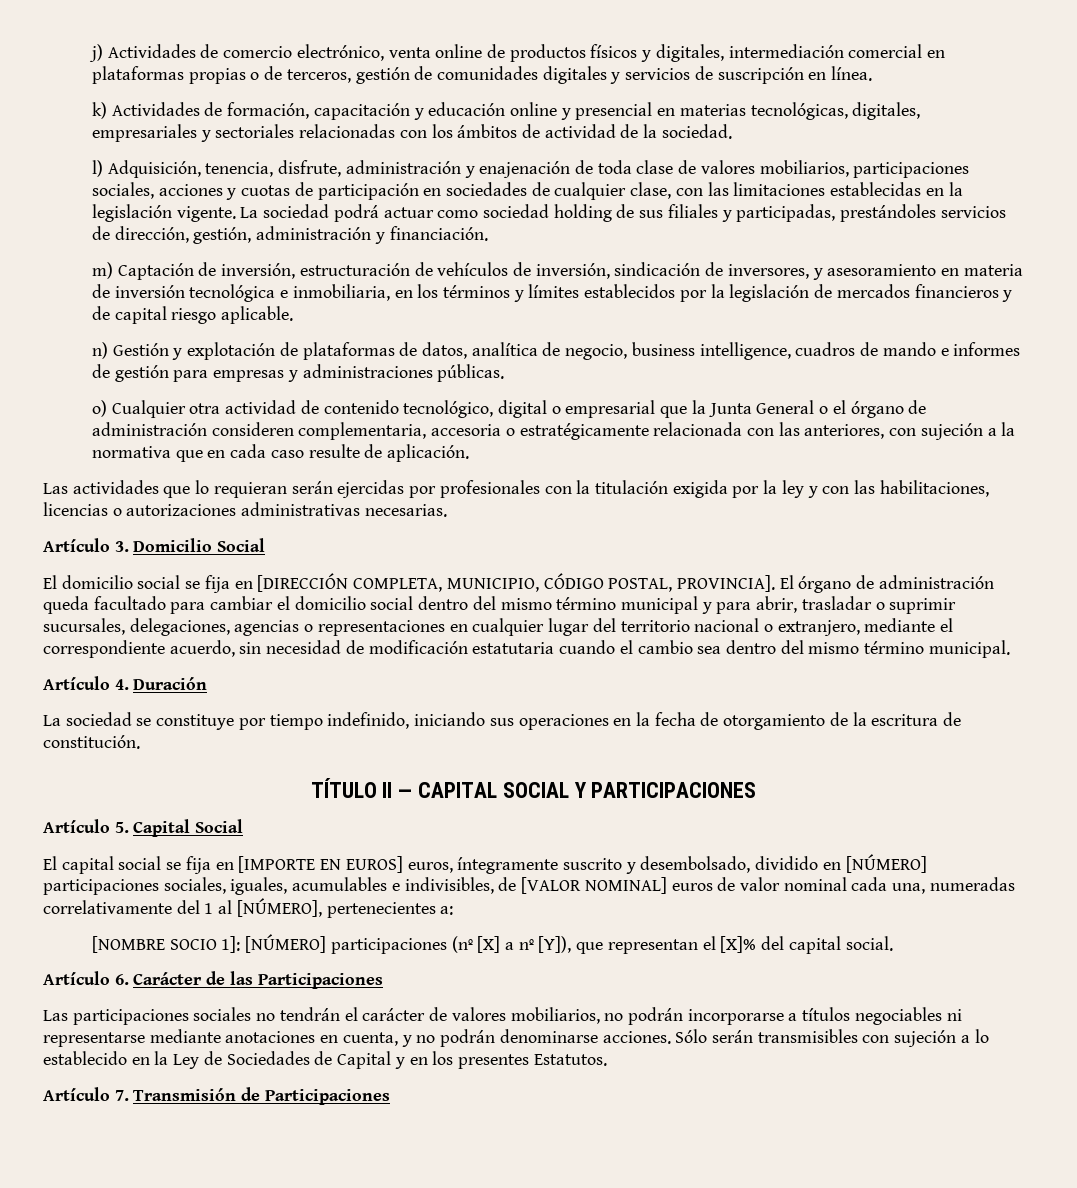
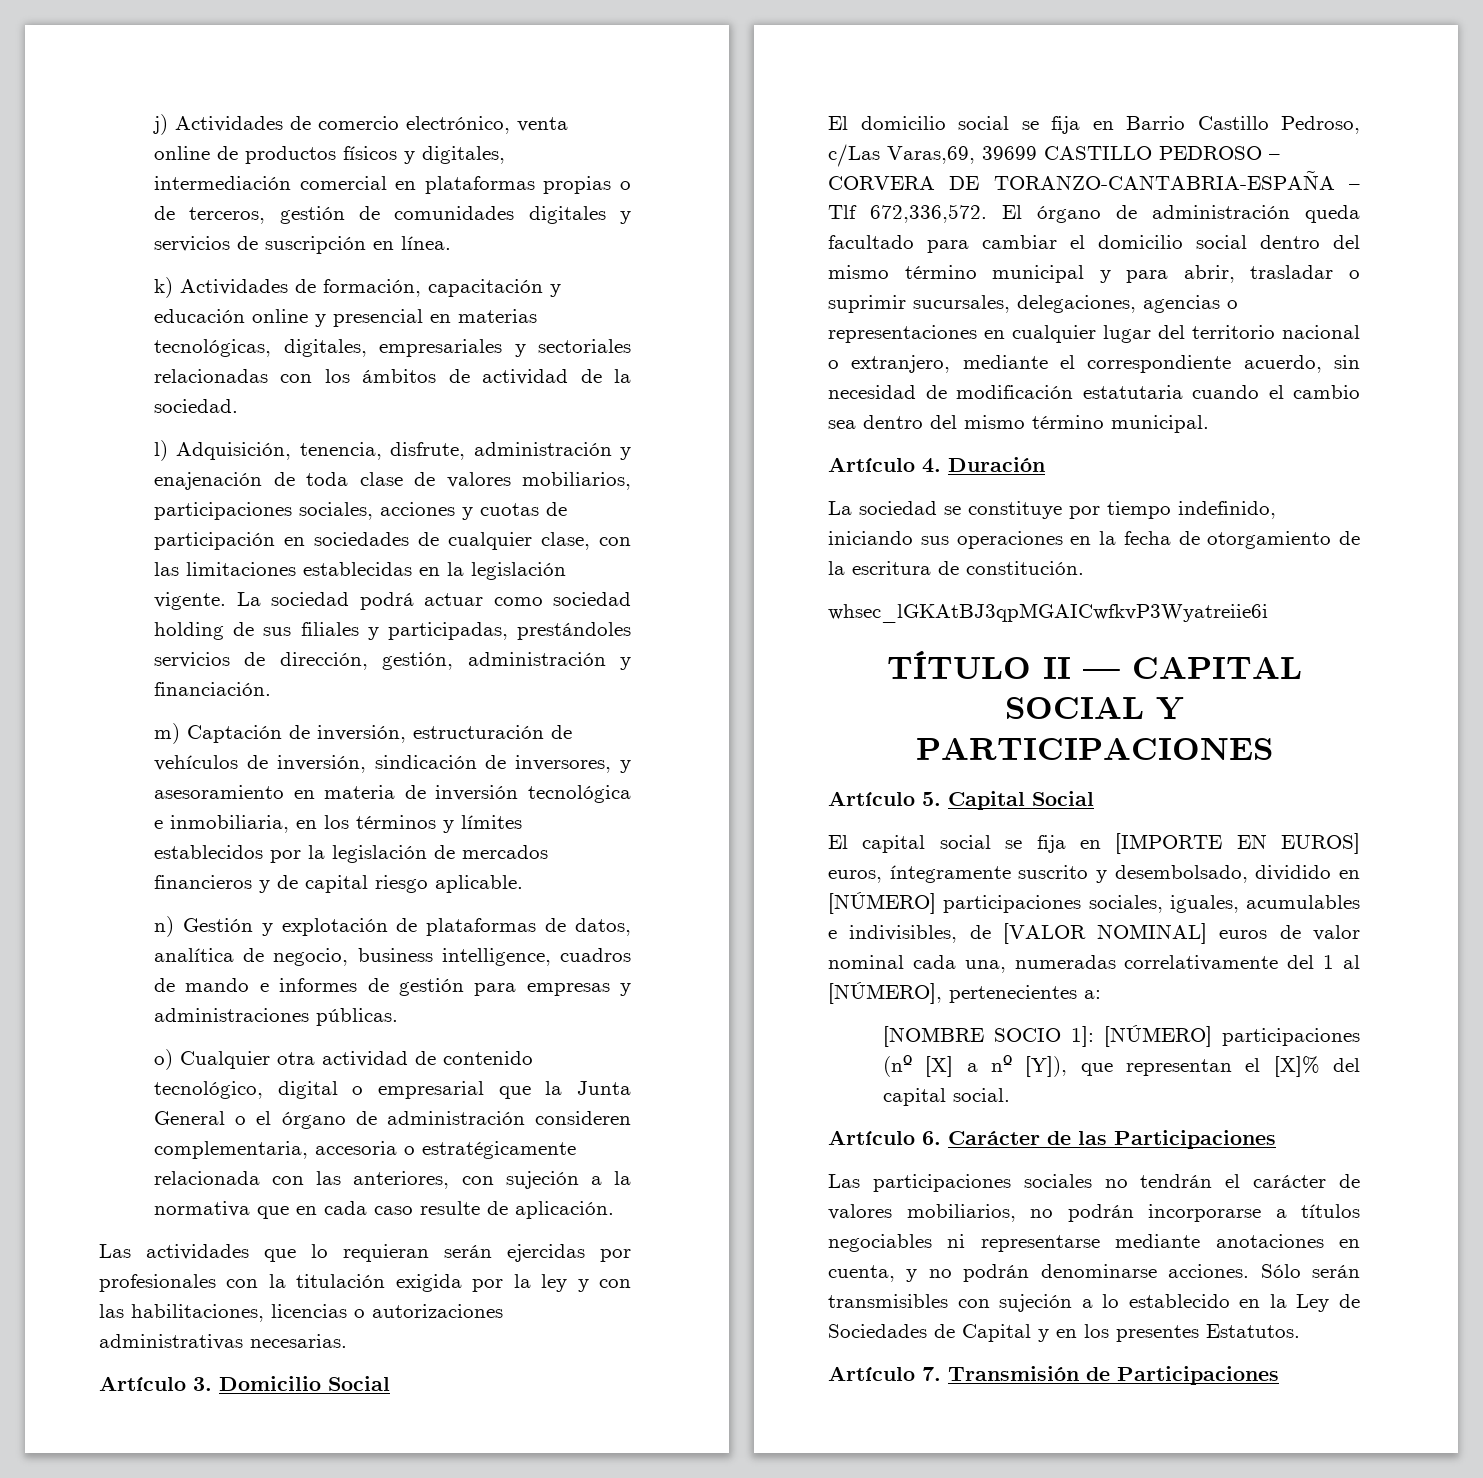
[257,573,775,592] [DIRECCIÓN COMPLETA, MUNICIPIO, CÓDIGO POSTAL, PROVINCIA]. -> [1126,116,1360,134] [828,144,1280,167] [828,170,1360,190] [828,204,987,223] Barrio Castillo Pedroso, c/Las Varas,69, 39699 CASTILLO PEDROSO – CORVERA DE TORANZO-CANTABRIA-ESPAÑA – Tlf 672,336,572.
(140, 742) none -> [828,603,1268,623] // whsec_lGKAtBJ3qpMGAICwfkvP3Wyatreiie6i

